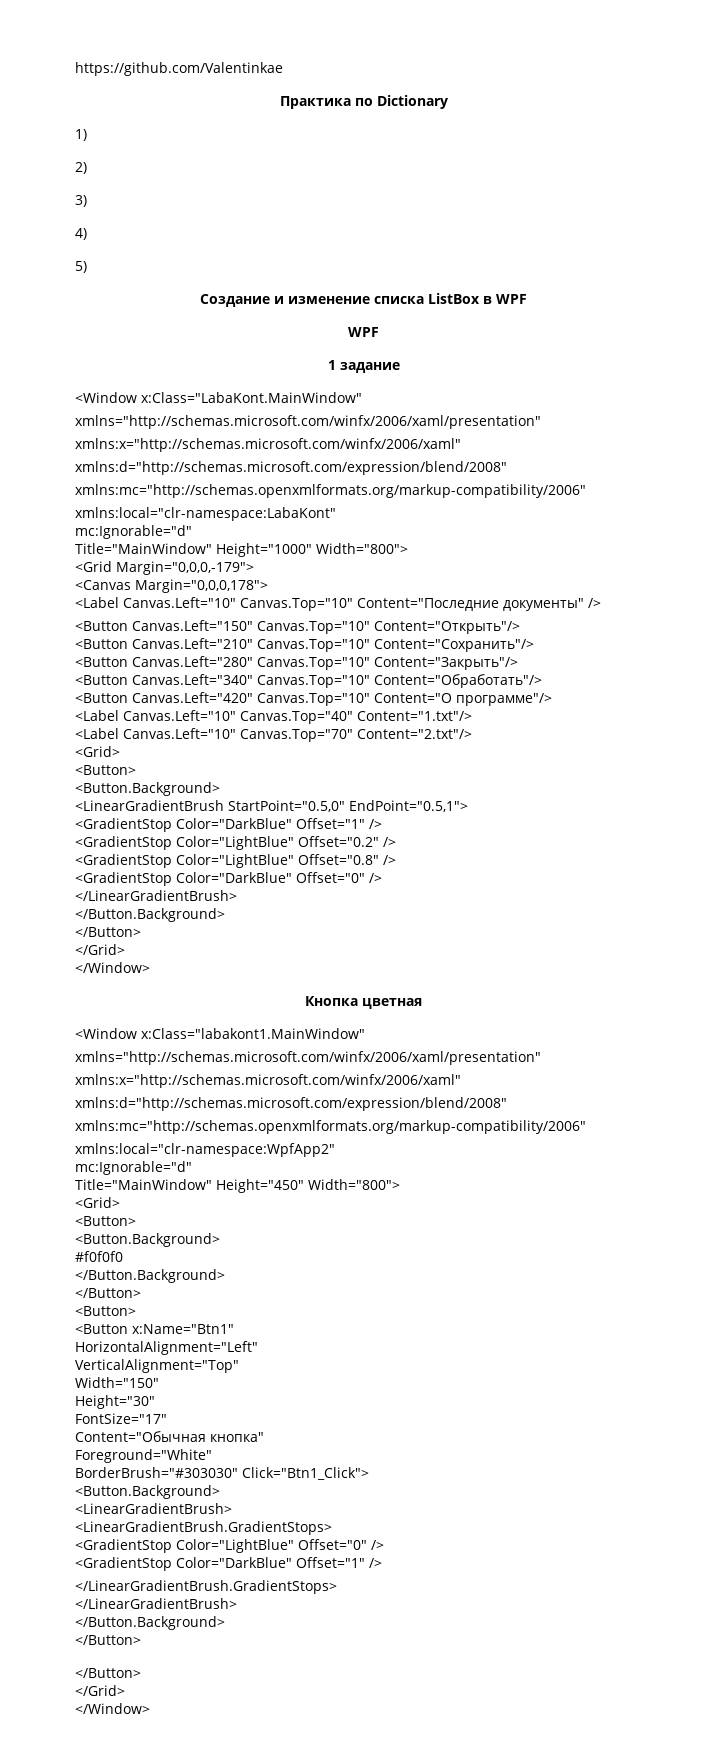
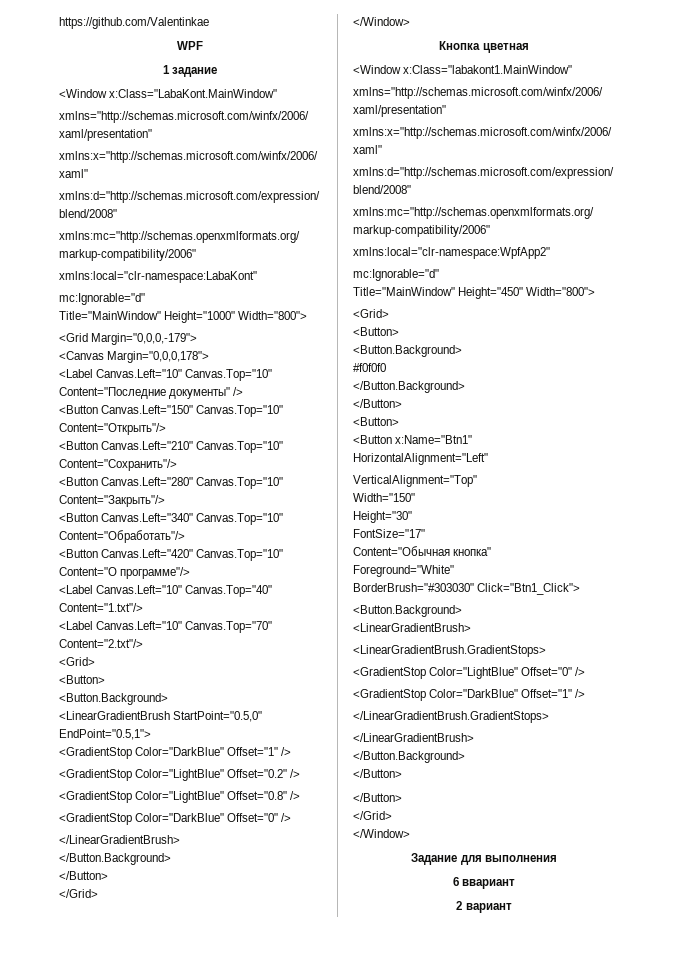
[279,95,448,109] [75,129,87,141] [75,162,87,174] [75,195,87,207] [75,228,87,240] [75,261,87,273] [200,293,527,307] // Практика по Dictionary // 1) // 2) // 3) // 4) // 5) // Создание и изменение списка ListBox в WPF -> (209, 23) none
(150, 1708) none -> [411,853,557,865] [452,877,516,889] [456,901,512,913] // Задание для выполнения // 6 ввариант // 2 вариант

